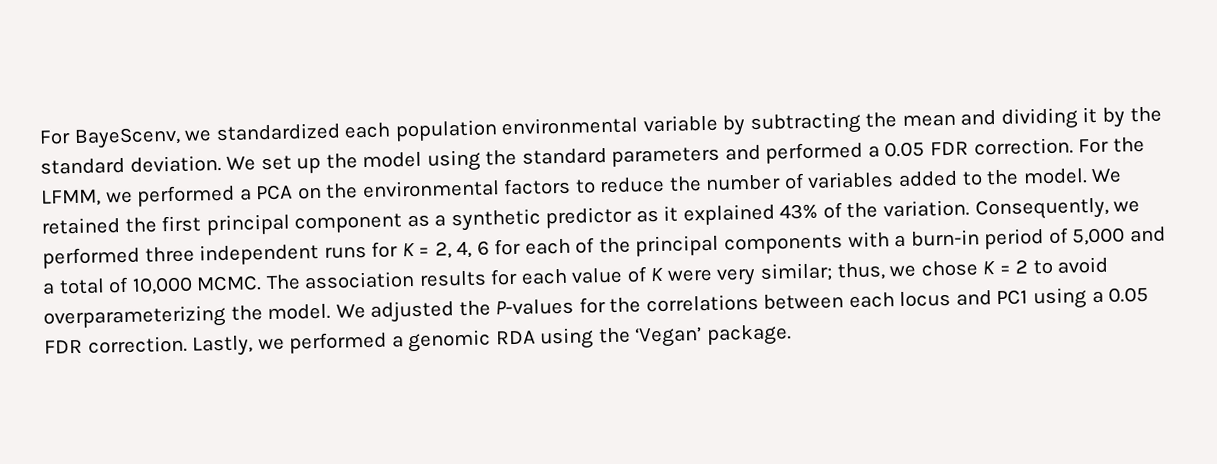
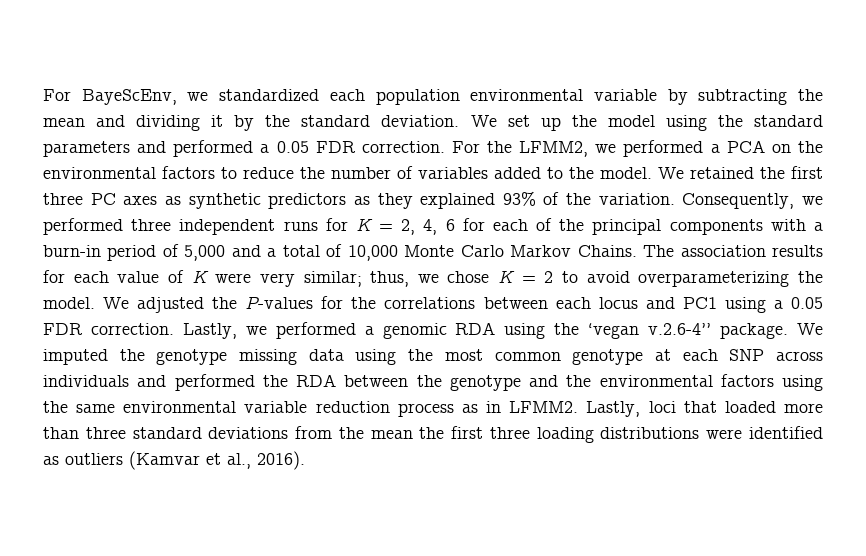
[39,126,181,149] For BayeScenv, -> [43,89,177,105] For BayeScEnv,
[41,189,101,207] LFMM, -> [519,141,589,157] LFMM2,
[205,203,819,236] principal component as a synthetic predictor as it explained 43% -> [43,191,536,209] three PC axes as synthetic predictors as they explained 93%
[196,275,263,292] MCMC. -> [404,245,637,257] Monte Carlo Markov Chains.
[634,324,792,348] ‘Vegan’ package. -> [588,323,823,339] [43,349,824,365] [43,374,823,391] [43,401,823,417] [43,426,823,443] [43,451,305,470] ‘vegan v.2.6-4’’ package. We imputed the genotype missing data using the most common genotype at each SNP across individuals and performed the RDA between the genotype and the environmental factors using the same environmental variable reduction process as in LFMM2. Lastly, loci that loaded more than three standard deviations from the mean the first three loading distributions were identified as outliers (Kamvar et al., 2016).

